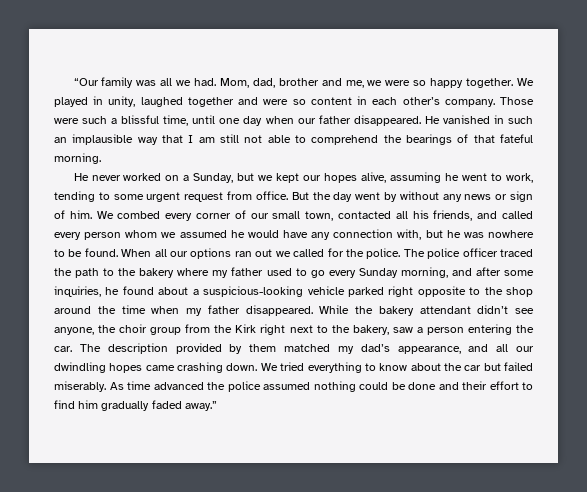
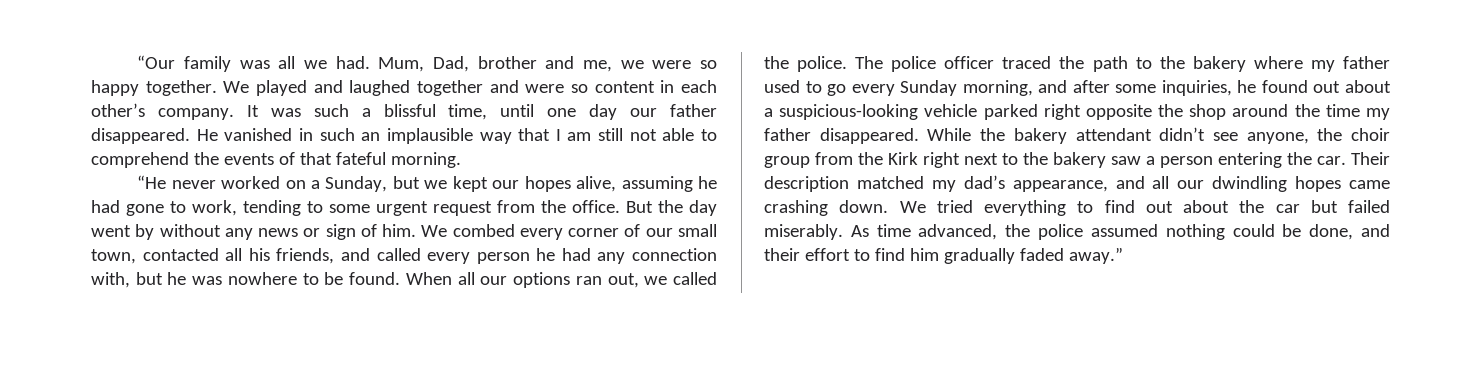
[219,78,275,88] Mom, dad, -> [378,56,469,72] Mum, Dad,
[93,96,136,107] in unity, -> [313,80,343,93] and
[499,97,534,105] [54,118,79,124] Those were -> [246,105,301,117] It was
[265,116,294,124] when -> (618, 112) none
[406,134,452,145] bearings -> [223,153,274,165] events
[73,173,89,181] He -> [137,175,167,189] “He
[462,173,488,181] went -> [91,200,164,216] had gone
(253, 195) none -> [541,200,566,213] the
[125,230,308,238] whom we assumed he would have -> [536,248,591,261] he had
[255,249,273,257] out -> [607,273,639,288] out,
[327,248,344,257] for -> (718, 278) none
(154, 290) none -> [1313,81,1341,93] out
[469,287,481,295] to -> (1152, 112) none
[151,306,180,314] when -> (1360, 110) none
[352,325,389,335] bakery, -> [1053,152,1106,168] bakery
[79,343,277,354] The description provided by them -> [1351,152,1390,165] [764,176,849,192] Their description
[379,363,408,371] know -> [1104,200,1173,213] find out
[153,382,204,390] advanced -> [918,224,998,240] advanced,
[408,382,436,390] done -> [1309,224,1354,240] done,

